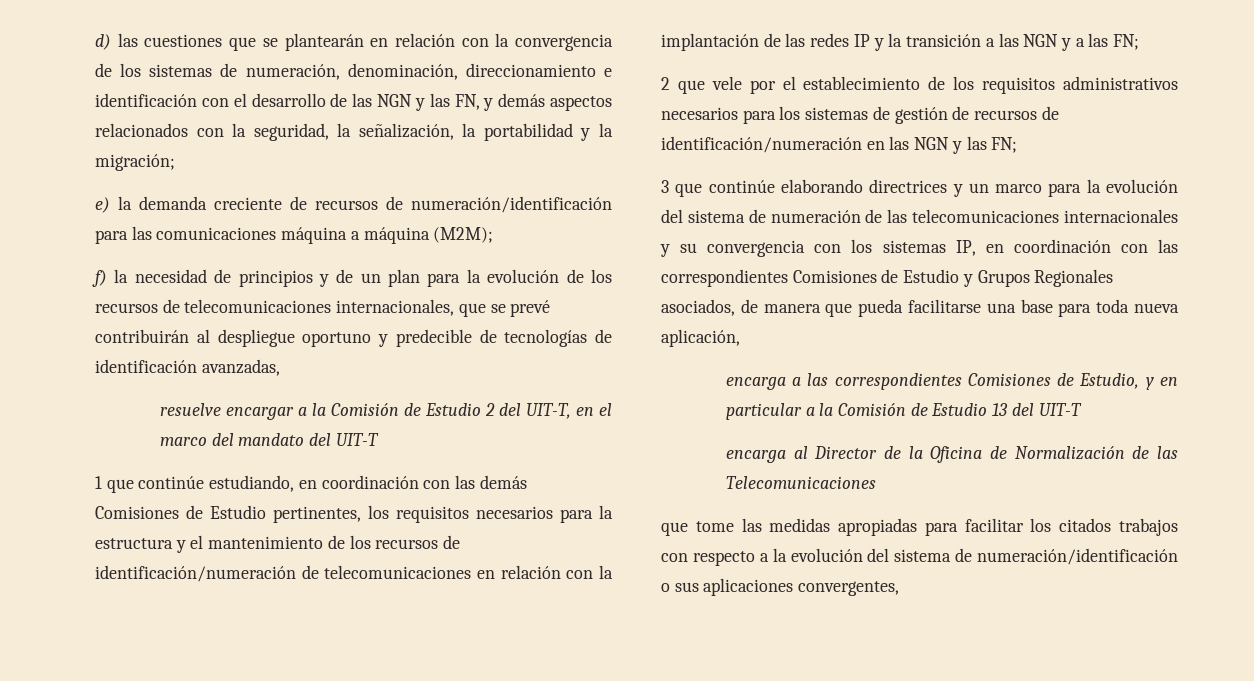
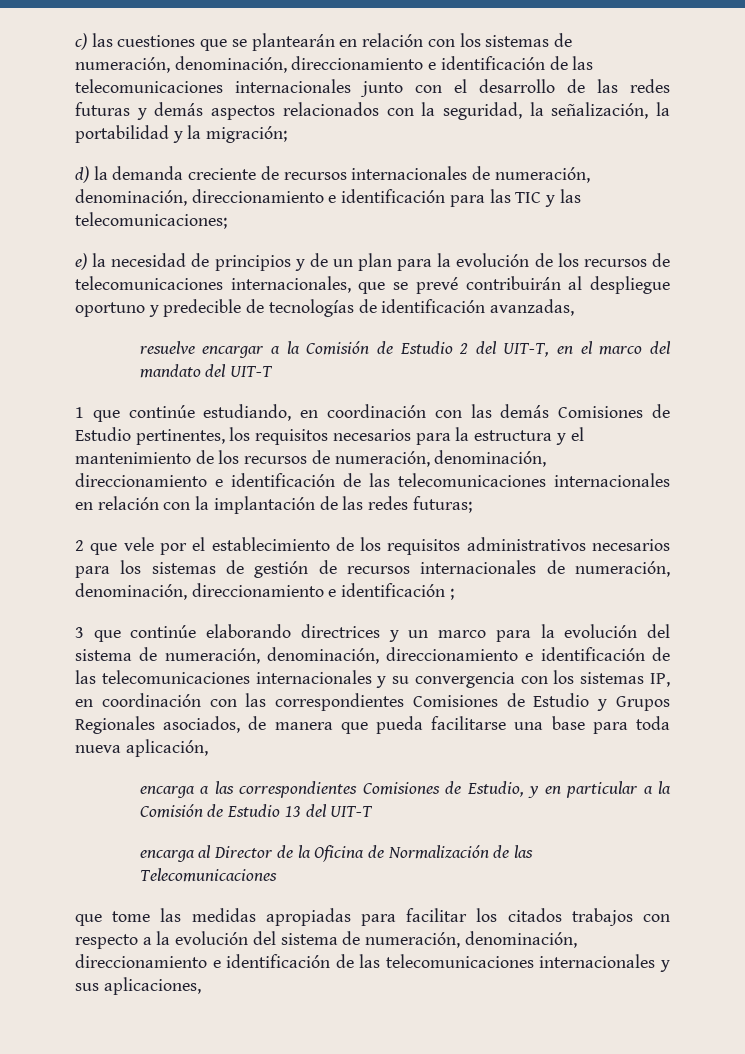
[95,34,111,50] d) -> [75,33,87,50] c)
[495,33,613,51] [95,63,112,77] la convergencia de -> (455, 43) none
(197, 100) none -> [549,56,594,70] [75,79,403,97] de las telecomunicaciones internacionales junto
[377,93,480,111] NGN y las FN, -> [630,79,670,93] [75,102,130,116] redes futuras
[95,197,110,213] e) -> [75,166,89,183] d)
[386,196,612,213] [95,226,494,244] [92,270,107,287] de numeración/identificación para las comunicaciones máquina a máquina (M2M); // f) -> [351,166,590,183] [75,189,581,207] [75,212,227,229] [75,253,87,270] internacionales de numeración, denominación, direccionamiento e identificación para las TIC y las telecomunicaciones; // e)
[95,565,472,582] identificación/numeración de telecomunicaciones -> [334,450,547,467] [75,473,670,487] numeración, denominación, direccionamiento e identificación de las telecomunicaciones internacionales
[853,33,1140,51] IP y la transición a las NGN y a las FN; -> [412,496,472,513] futuras;
[1041,106,1059,120] [661,136,1018,154] de identificación/numeración en las NGN y las FN; -> [420,560,670,577] [75,583,454,600] internacionales de numeración, denominación, direccionamiento e identificación ;
[770,210,861,223] numeración -> [164,647,645,664] numeración, denominación, direccionamiento e identificación
[977,548,1178,565] [661,578,900,596] numeración/identificación o sus aplicaciones convergentes, -> [365,931,577,948] [75,954,670,972] [75,977,201,995] numeración, denominación, direccionamiento e identificación de las telecomunicaciones internacionales y sus aplicaciones,

